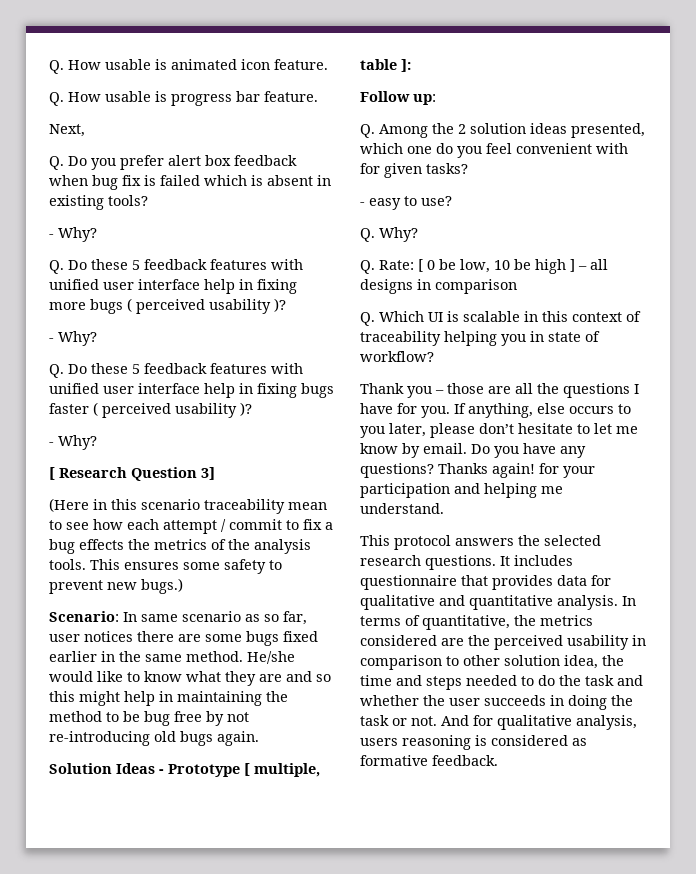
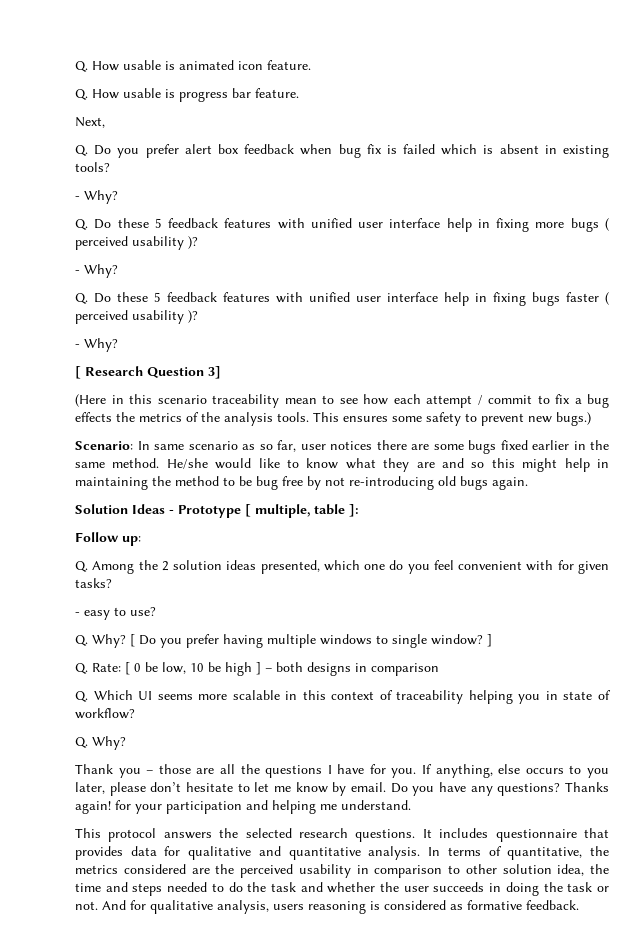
(418, 234) none -> [130,634,492,648] [ Do you prefer having multiple windows to single window? ]
[590,259,608,270] all -> [276,662,303,672] both
[447,311,459,322] is -> [157,694,228,700] seems more
(434, 356) none -> [75,736,126,750] // Q. Why?

